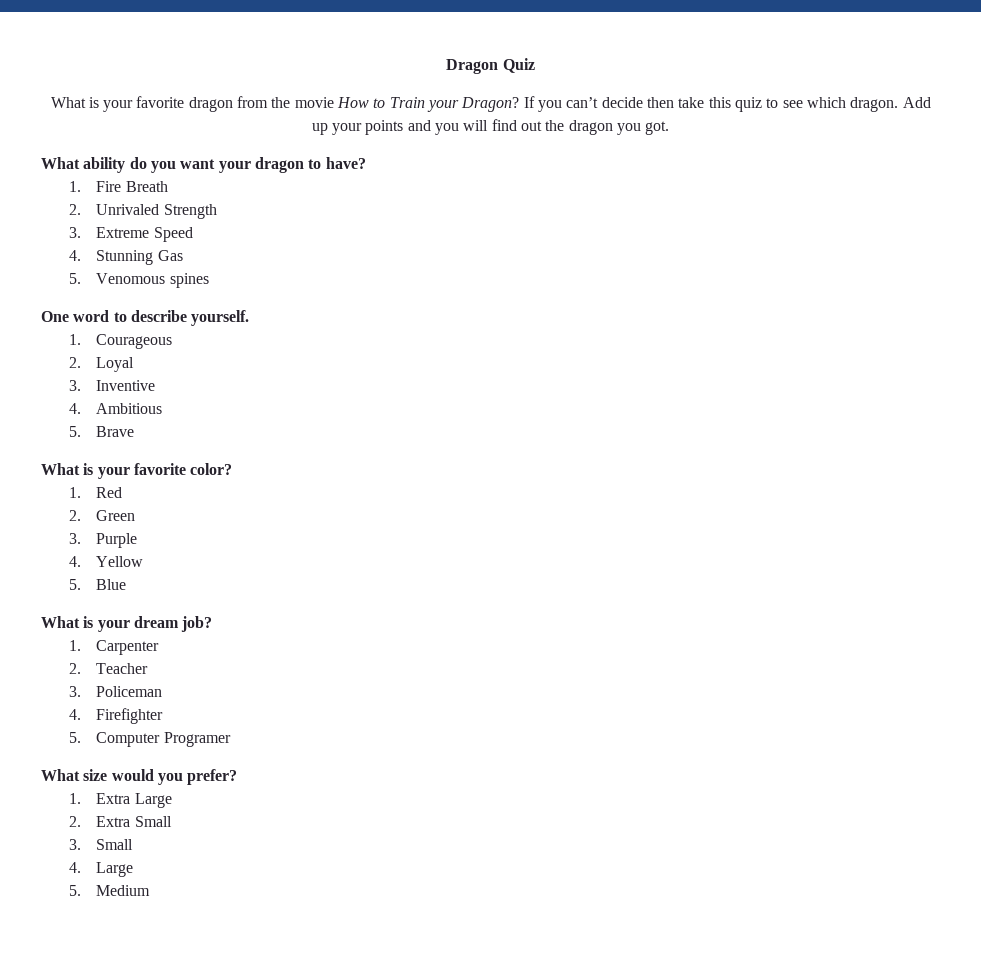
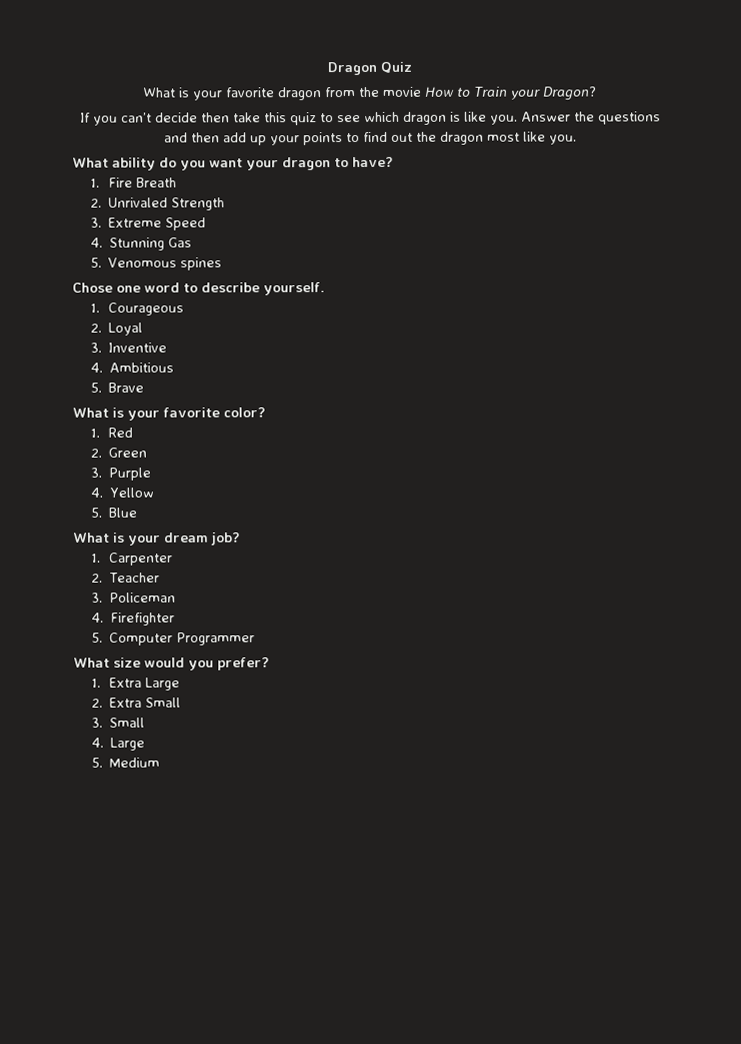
(520, 104) none -> (597, 93) //
[850,97,931,112] [311,120,489,135] dragon. Add up your points and you will -> [402,111,661,125] [163,132,360,146] dragon is like you. Answer the questions and then add up your points to
[616,121,670,135] you got. -> [486,131,577,145] most like you.
[41,311,69,322] One -> [72,282,141,293] Chose one
[163,732,231,747] Programer -> [176,632,256,646] Programmer

